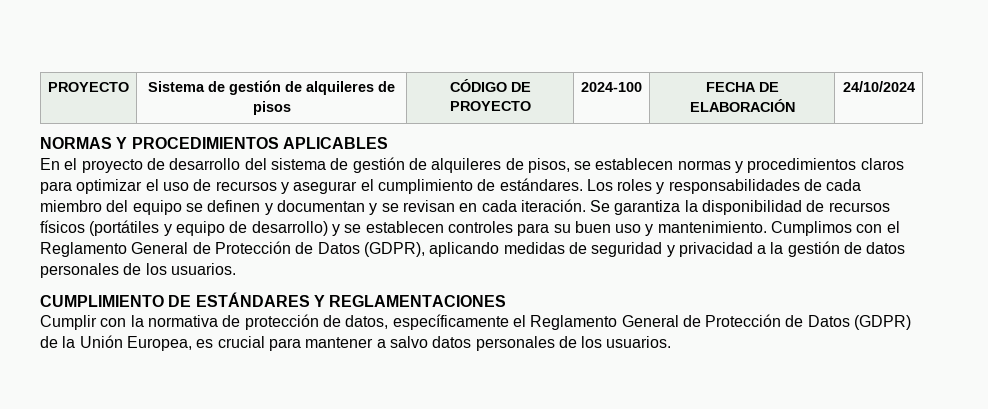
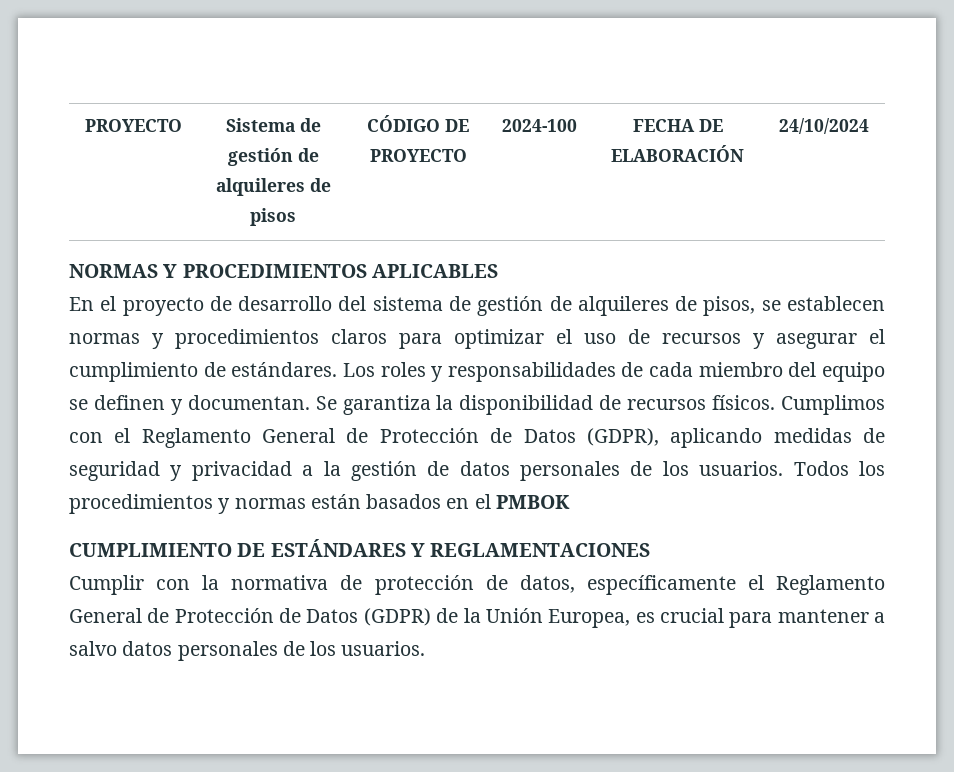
[276,199,586,215] documentan y se revisan en cada iteración. -> [187,395,310,410] documentan.
[40,220,767,236] físicos (portátiles y equipo de desarrollo) y se establecen controles para su buen uso y mantenimiento. -> [712,395,776,410] físicos.
(236, 269) none -> [793,461,885,476] [69,494,570,514] Todos los procedimientos y normas están basados en el PMBOK

